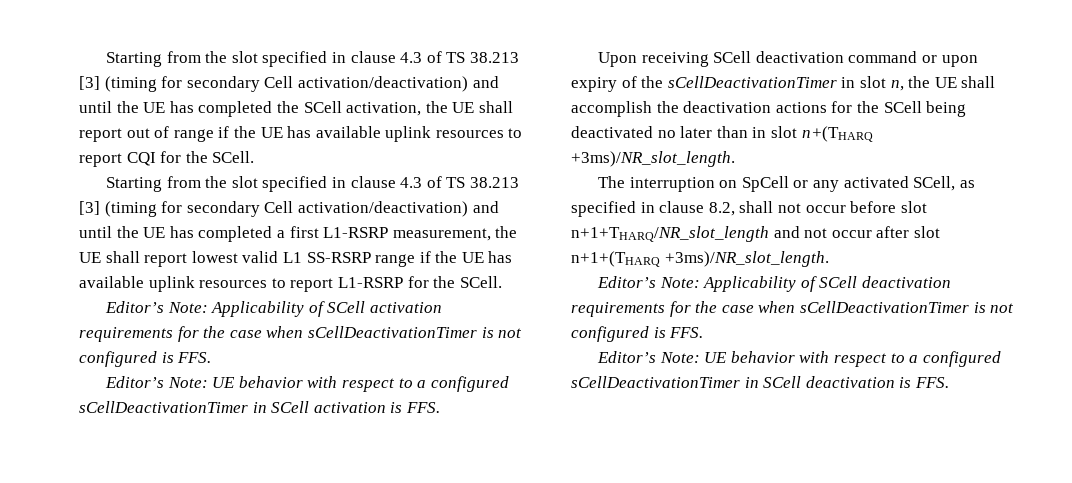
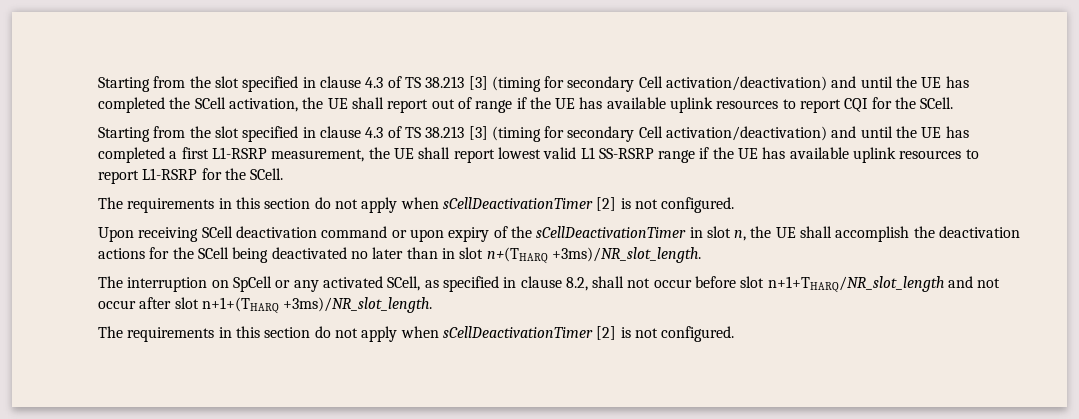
[105,301,443,317] [79,326,523,342] [79,351,212,367] [105,376,509,392] [79,401,440,413] Editor’s Note: Applicability of SCell activation requirements for the case when sCellDeactivationTimer is not configured is FFS. // Editor’s Note: UE behavior with respect to a configured sCellDeactivationTimer in SCell activation is FFS. -> [98,197,735,213] The requirements in this section do not apply when sCellDeactivationTimer [2] is not configured.
[597,276,952,292] [571,301,1015,317] [571,326,704,342] [597,351,1001,367] [571,376,949,388] Editor’s Note: Applicability of SCell deactivation requirements for the case when sCellDeactivationTimer is not configured is FFS. // Editor’s Note: UE behavior with respect to a configured sCellDeactivationTimer in SCell deactivation is FFS. -> [98,326,735,342] The requirements in this section do not apply when sCellDeactivationTimer [2] is not configured.

